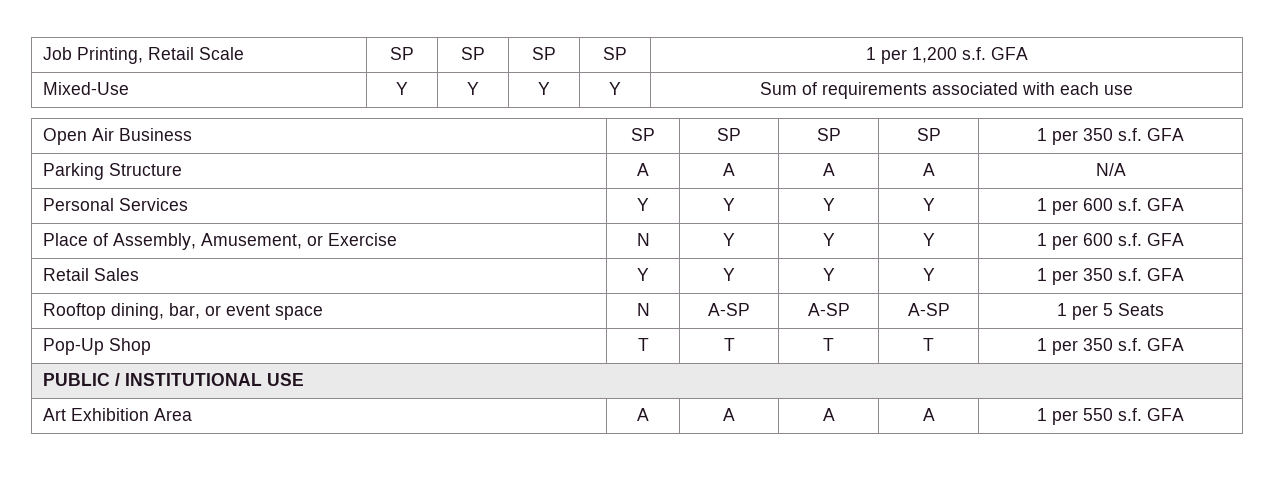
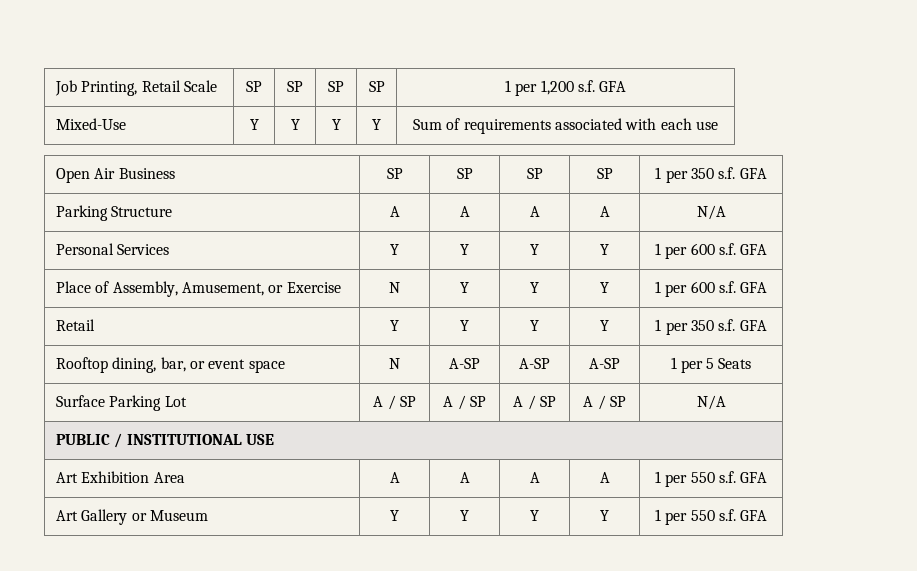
[93,268,139,281] Sales -> (95, 325) none
[42,338,151,355] [637,338,649,351] [723,338,735,351] [823,338,834,351] [923,338,934,351] [1037,338,1184,355] Pop-Up Shop | T | T | T | T | 1 per 350 s.f. GFA -> [55,395,187,411] [373,395,416,410] [443,395,486,410] [513,395,556,410] [583,395,626,410] [696,395,726,410] Surface Parking Lot | A / SP | A / SP | A / SP | A / SP | N/A
(1184, 414) none -> [55,509,208,525] [390,510,399,521] [460,510,469,521] [530,510,539,521] [600,510,609,521] [654,509,768,525] // Art Gallery or Museum | Y | Y | Y | Y | 1 per 550 s.f. GFA

